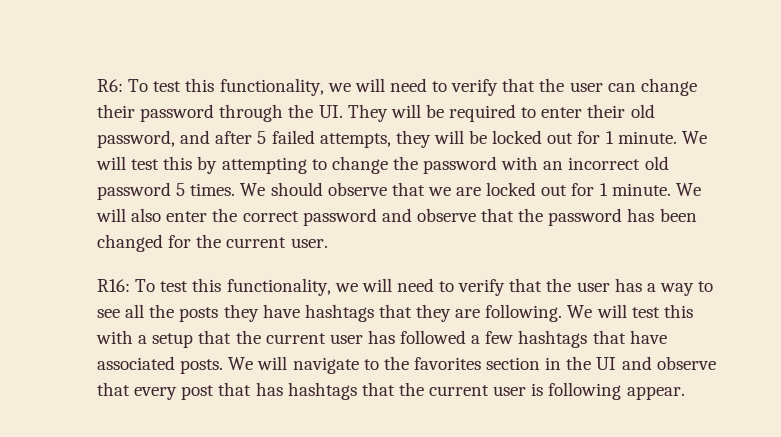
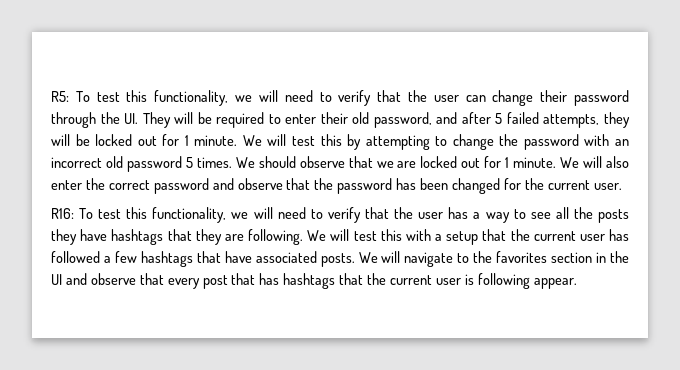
[97,79,123,92] R6: -> [51,91,69,102] R5:

